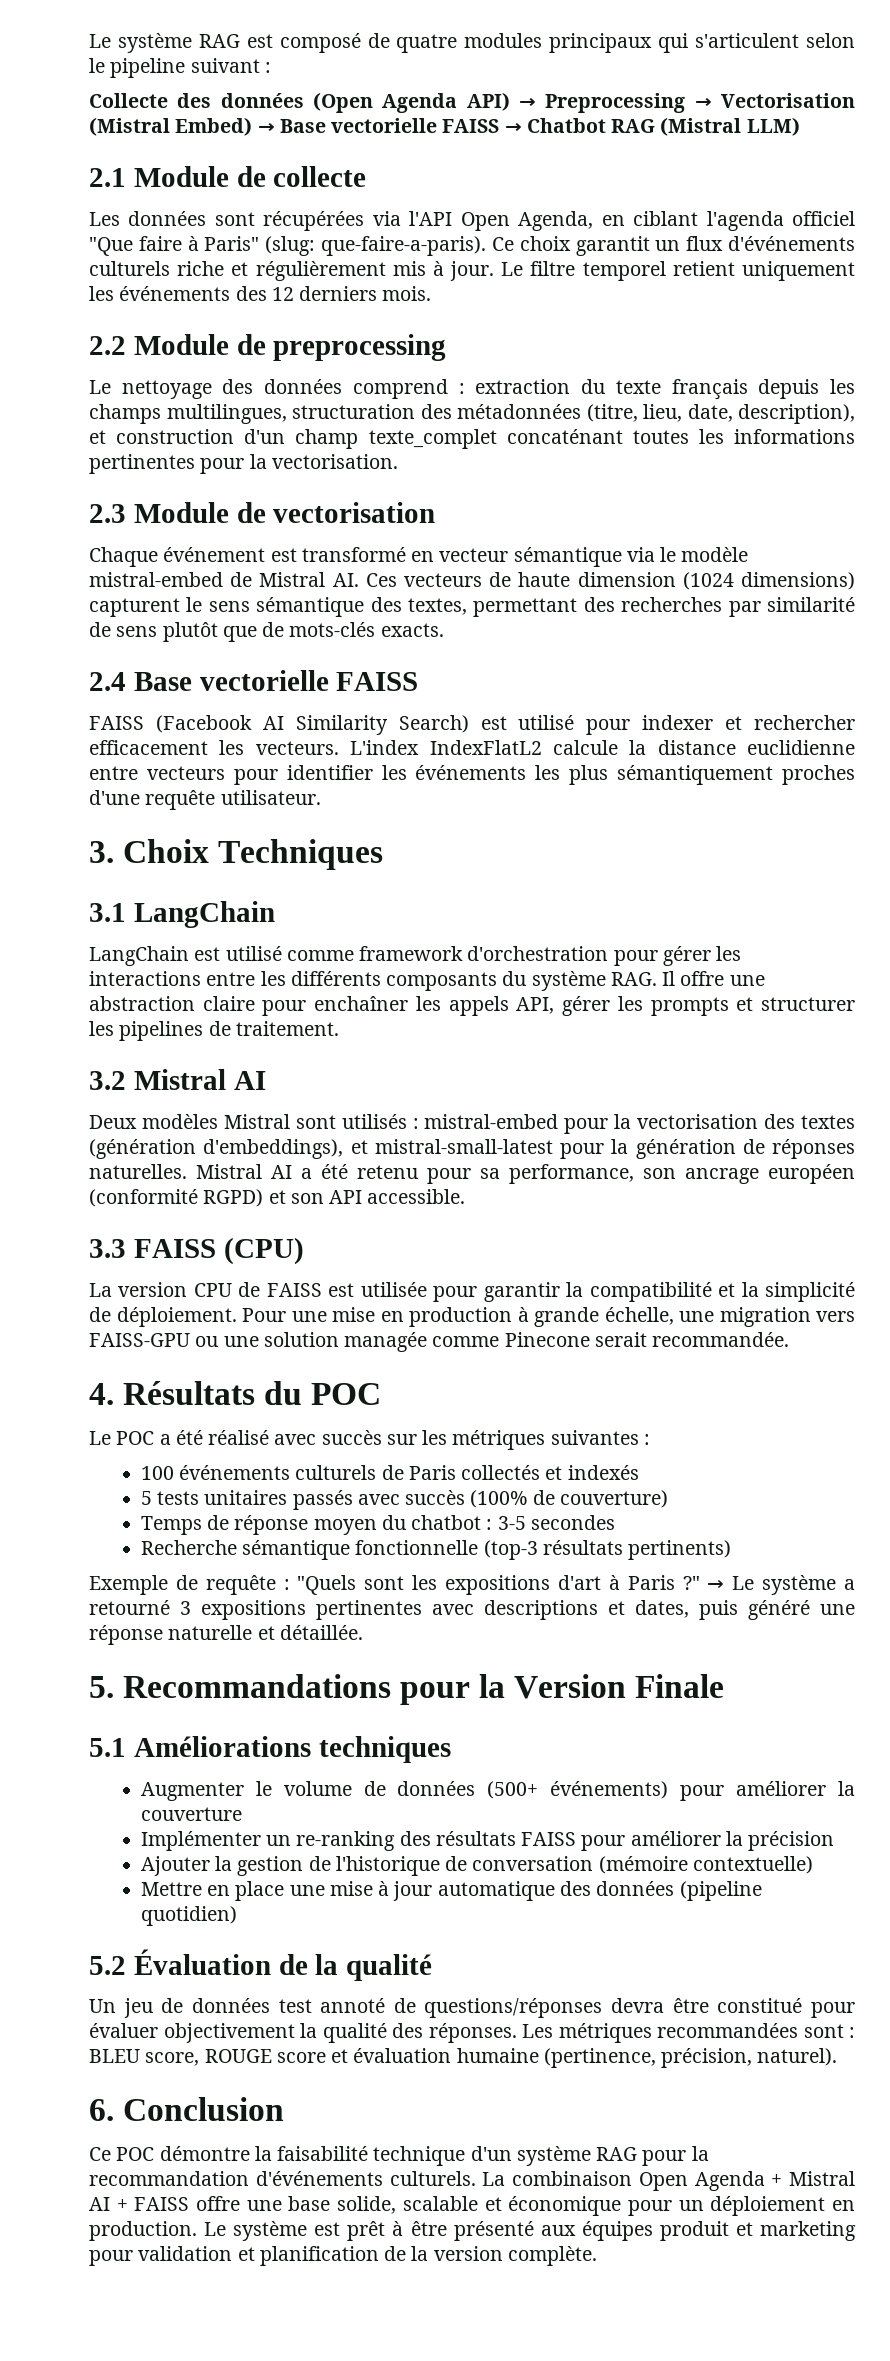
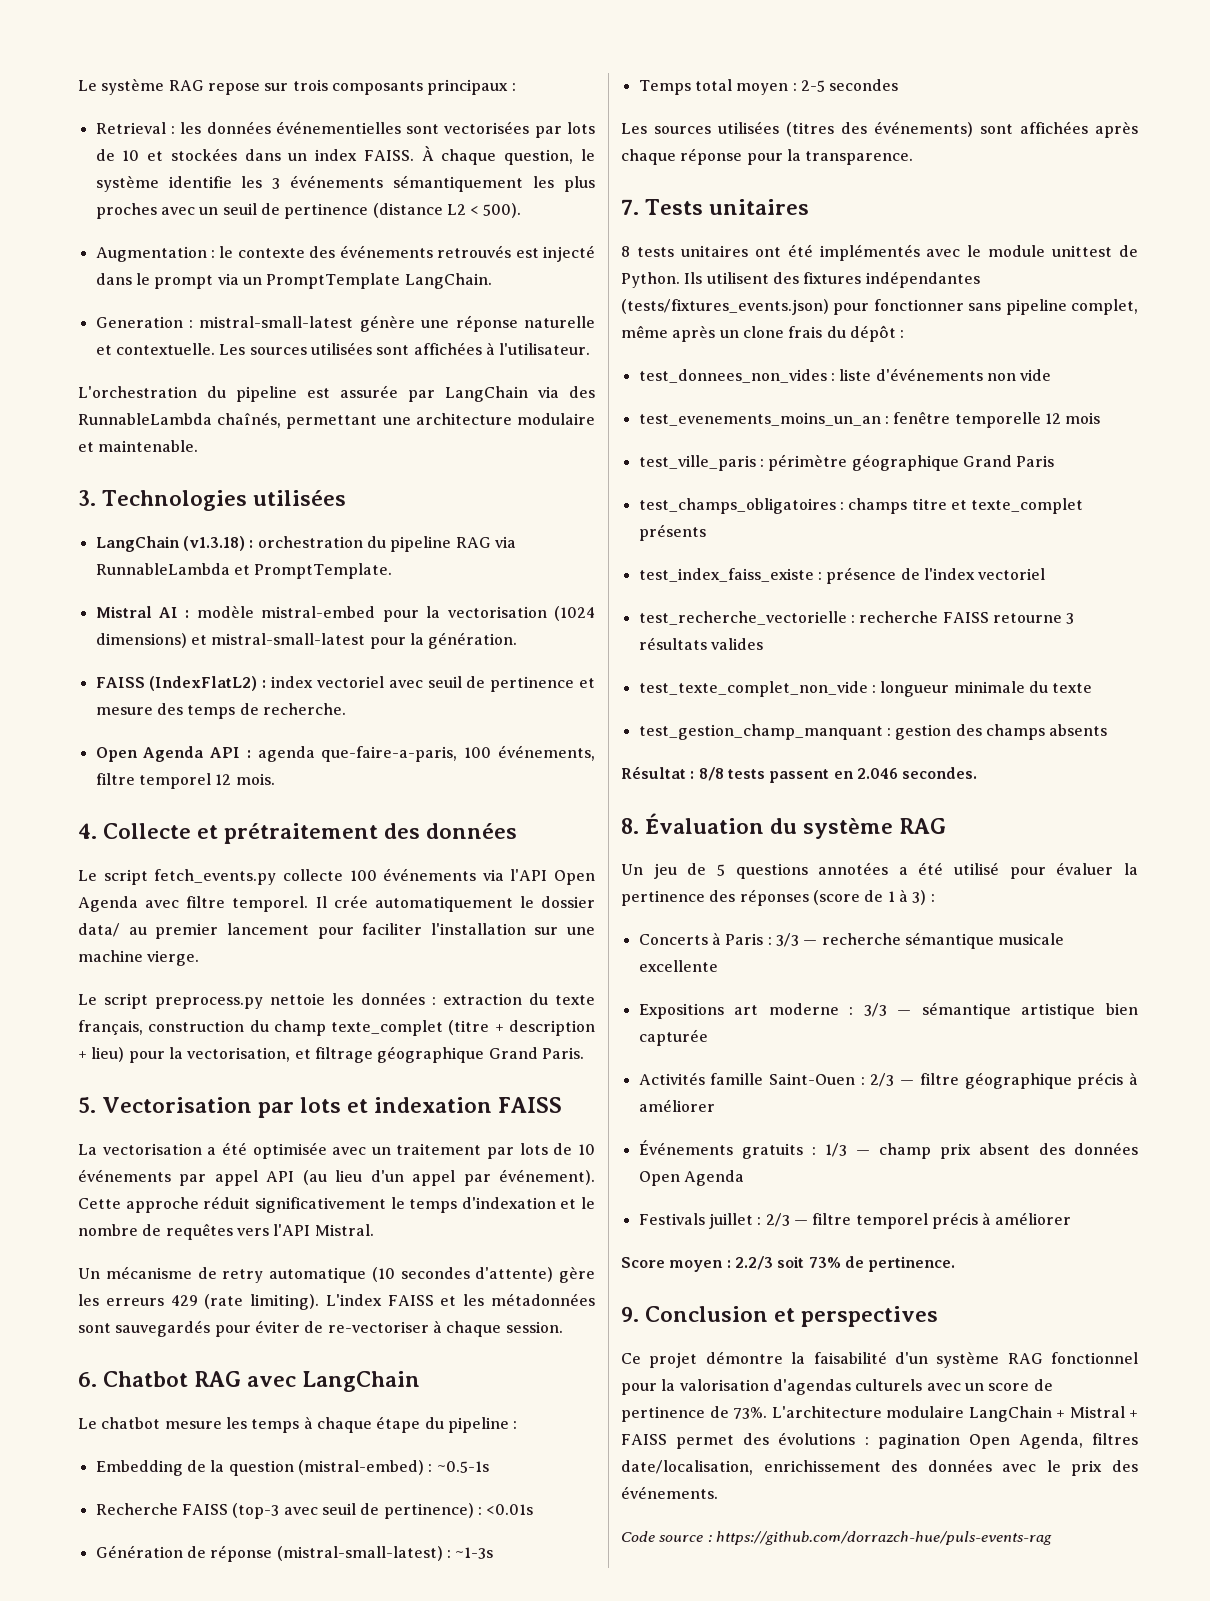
[246,33,855,53] [89,58,271,78] [89,92,855,113] [89,117,800,136] [89,166,367,187] [89,211,856,231] [89,236,856,256] [89,261,855,281] [89,286,432,301] [89,334,447,361] [89,379,856,400] [89,404,855,424] [89,429,855,449] [89,454,398,474] [89,502,436,523] [89,547,749,567] [89,572,855,590] [89,597,855,617] [89,622,444,642] [89,670,419,691] [89,715,855,735] [89,740,855,755] [89,765,856,785] [89,790,321,810] [89,839,384,870] [89,901,275,928] [89,946,742,966] [89,971,765,991] [89,996,856,1016] [89,1021,339,1041] [89,1069,266,1090] [89,1114,855,1134] [89,1139,855,1159] [89,1164,855,1184] [89,1189,466,1207] [89,1237,304,1265] [89,1282,855,1302] [89,1307,855,1327] [89,1332,790,1352] [89,1381,382,1405] [89,1430,650,1450] [140,1465,639,1480] [140,1490,668,1510] [140,1515,615,1535] [140,1540,732,1560] [89,1575,856,1595] [89,1600,855,1620] [89,1625,363,1645] [89,1674,725,1705] [89,1736,451,1763] [140,1781,856,1801] [140,1807,242,1821] [140,1831,835,1851] [140,1856,813,1876] [140,1881,762,1901] [140,1906,237,1926] [89,1949,433,1981] [89,1998,855,2018] [89,2023,855,2043] [89,2048,838,2068] [89,2097,285,2121] [89,2147,155,2161] est composé de quatre modules principaux qui s'articulent selon le pipeline suivant : // Collecte des données (Open Agenda API) → Preprocessing → Vectorisation (Mistral Embed) → Base vectorielle FAISS → Chatbot RAG (Mistral LLM) // 2.1 Module de collecte // Les données sont récupérées via l'API Open Agenda, en ciblant l'agenda officiel "Que faire à Paris" (slug: que-faire-a-paris). Ce choix garantit un flux d'événements culturels riche et régulièrement mis à jour. Le filtre temporel retient uniquement les événements des 12 derniers mois. // 2.2 Module de preprocessing // Le nettoyage des données comprend : extraction du texte français depuis les champs multilingues, structuration des métadonnées (titre, lieu, date, description), et construction d'un champ texte_complet concaténant toutes les informations pertinentes pour la vectorisation. // 2.3 Module de vectorisation // Chaque événement est transformé en vecteur sémantique via le modèle mistral-embed de Mistral AI. Ces vecteurs de haute dimension (1024 dimensions) capturent le sens sémantique des textes, permettant des recherches par similarité de sens plutôt que de mots-clés exacts. // 2.4 Base vectorielle FAISS // FAISS (Facebook AI Similarity Search) est utilisé pour indexer et rechercher efficacement les vecteurs. L'index IndexFlatL2 calcule la distance euclidienne entre vecteurs pour identifier les événements les plus sémantiquement proches d'une requête utilisateur. // 3. Choix Techniques // 3.1 LangChain // LangChain est utilisé comme framework d'orchestration pour gérer les interactions entre les différents composants du système RAG. Il offre une abstraction claire pour enchaîner les appels API, gérer les prompts et structurer les pipelines de traitement. // 3.2 Mistral AI // Deux modèles Mistral sont utilisés : mistral-embed pour la vectorisation des textes (génération d'embeddings), et mistral-small-latest pour la génération de réponses naturelles. Mistral AI a été retenu pour sa performance, son ancrage européen (conformité RGPD) et son API accessible. // 3.3 FAISS (CPU) // La version CPU de FAISS est utilisée pour garantir la compatibilité et la simplicité de déploiement. Pour une mise en production à grande échelle, une migration vers FAISS-GPU ou une solution managée comme Pinecone serait recommandée. // 4. Résultats du POC // Le POC a été réalisé avec succès sur les métriques suivantes : // 100 événements culturels de Paris collectés et indexés // 5 tests unitaires passés avec succès (100% de couverture) // Temps de réponse moyen du chatbot : 3-5 secondes // Recherche sémantique fonctionnelle (top-3 résultats pertinents) // Exemple de requête : "Quels sont les expositions d'art à Paris ?" → Le système a retourné 3 expositions pertinentes avec descriptions et dates, puis généré une réponse naturelle et détaillée. // 5. Recommandations pour la Version Finale // 5.1 Améliorations techniques // Augmenter le volume de données (500+ événements) pour améliorer la couverture // Implémenter un re-ranking des résultats FAISS pour améliorer la précision // Ajouter la gestion de l'historique de conversation (mémoire contextuelle) // Mettre en place une mise à jour automatique des données (pipeline quotidien) // 5.2 Évaluation de la qualité // Un jeu de données test annoté de questions/réponses devra être constitué pour évaluer objectivement la qualité des réponses. Les métriques recommandées sont : BLEU score, ROUGE score et évaluation humaine (pertinence, précision, naturel). // 6. Conclusion // Ce POC -> [207,79,516,95] [95,121,595,138] [95,146,595,165] [95,175,595,192] [95,203,522,219] [95,245,595,262] [95,273,492,289] [95,315,595,332] [95,342,591,355] [78,385,595,402] [78,412,595,429] [78,440,199,452] [78,490,347,511] [95,536,516,552] [95,563,393,579] [95,606,595,622] [95,632,518,649] [95,676,595,692] [95,703,346,719] [95,745,595,762] [95,773,275,789] [78,823,518,844] [78,868,595,885] [78,895,595,912] [78,923,595,939] [78,950,200,966] [78,992,595,1009] [78,1020,595,1036] [78,1046,584,1063] [78,1097,563,1118] [78,1142,595,1159] [78,1169,596,1186] [78,1196,595,1213] [78,1223,374,1240] [78,1266,595,1283] [78,1293,595,1310] [78,1320,563,1337] [78,1371,421,1392] [78,1416,518,1433] [95,1460,489,1476] [95,1503,534,1519] [95,1545,494,1562] [638,79,899,95] [621,121,1138,138] [621,148,914,165] [621,199,810,215] [621,244,1138,261] [621,271,980,288] [621,299,1138,315] [621,325,905,342] [638,368,1052,383] [638,411,1101,428] [638,454,1055,471] [638,498,1084,514] [638,524,706,541] [638,567,1046,584] [638,611,1075,625] [638,637,763,650] [638,681,1093,697] [638,724,1108,740] [621,766,978,783] [621,813,947,839] [621,862,1138,879] [621,889,935,906] [638,932,1065,949] [638,960,718,972] [638,1002,1138,1019] [638,1029,708,1046] [638,1072,1138,1089] [638,1099,715,1112] [638,1140,1138,1159] [638,1170,744,1186] [638,1212,1072,1229] [621,1256,956,1272] [621,1306,939,1327] [621,1352,698,1368] repose sur trois composants principaux : // Retrieval : les données événementielles sont vectorisées par lots de 10 et stockées dans un index FAISS. À chaque question, le système identifie les 3 événements sémantiquement les plus proches avec un seuil de pertinence (distance L2 < 500). // Augmentation : le contexte des événements retrouvés est injecté dans le prompt via un PromptTemplate LangChain. // Generation : mistral-small-latest génère une réponse naturelle et contextuelle. Les sources utilisées sont affichées à l'utilisateur. // L'orchestration du pipeline est assurée par LangChain via des RunnableLambda chaînés, permettant une architecture modulaire et maintenable. // 3. Technologies utilisées // LangChain (v1.3.18) : orchestration du pipeline RAG via RunnableLambda et PromptTemplate. // Mistral AI : modèle mistral-embed pour la vectorisation (1024 dimensions) et mistral-small-latest pour la génération. // FAISS (IndexFlatL2) : index vectoriel avec seuil de pertinence et mesure des temps de recherche. // Open Agenda API : agenda que-faire-a-paris, 100 événements, filtre temporel 12 mois. // 4. Collecte et prétraitement des données // Le script fetch_events.py collecte 100 événements via l'API Open Agenda avec filtre temporel. Il crée automatiquement le dossier data/ au premier lancement pour faciliter l'installation sur une machine vierge. // Le script preprocess.py nettoie les données : extraction du texte français, construction du champ texte_complet (titre + description + lieu) pour la vectorisation, et filtrage géographique Grand Paris. // 5. Vectorisation par lots et indexation FAISS // La vectorisation a été optimisée avec un traitement par lots de 10 événements par appel API (au lieu d'un appel par événement). Cette approche réduit significativement le temps d'indexation et le nombre de requêtes vers l'API Mistral. // Un mécanisme de retry automatique (10 secondes d'attente) gère les erreurs 429 (rate limiting). L'index FAISS et les métadonnées sont sauvegardés pour éviter de re-vectoriser à chaque session. // 6. Chatbot RAG avec LangChain // Le chatbot mesure les temps à chaque étape du pipeline : // Embedding de la question (mistral-embed) : ~0.5-1s // Recherche FAISS (top-3 avec seuil de pertinence) : <0.01s // Génération de réponse (mistral-small-latest) : ~1-3s // Temps total moyen : 2-5 secondes // Les sources utilisées (titres des événements) sont affichées après chaque réponse pour la transparence. // 7. Tests unitaires // 8 tests unitaires ont été implémentés avec le module unittest de Python. Ils utilisent des fixtures indépendantes (tests/fixtures_events.json) pour fonctionner sans pipeline complet, même après un clone frais du dépôt : // test_donnees_non_vides : liste d'événements non vide // test_evenements_moins_un_an : fenêtre temporelle 12 mois // test_ville_paris : périmètre géographique Grand Paris // test_champs_obligatoires : champs titre et texte_complet présents // test_index_faiss_existe : présence de l'index vectoriel // test_recherche_vectorielle : recherche FAISS retourne 3 résultats valides // test_texte_complet_non_vide : longueur minimale du texte // test_gestion_champ_manquant : gestion des champs absents // Résultat : 8/8 tests passent en 2.046 secondes. // 8. Évaluation du système RAG // Un jeu de 5 questions annotées a été utilisé pour évaluer la pertinence des réponses (score de 1 à 3) : // Concerts à Paris : 3/3 — recherche sémantique musicale excellente // Expositions art moderne : 3/3 — sémantique artistique bien capturée // Activités famille Saint-Ouen : 2/3 — filtre géographique précis à améliorer // Événements gratuits : 1/3 — champ prix absent des données Open Agenda // Festivals juillet : 2/3 — filtre temporel précis à améliorer // Score moyen : 2.2/3 soit 73% de pertinence. // 9. Conclusion et perspectives // Ce projet
[373,2146,466,2166] technique -> (887, 1357) none
[642,2146,709,2166] [89,2171,765,2191] pour la recommandation d'événements culturels. La combinaison Open Agenda -> [1051,1352,1138,1364] [621,1379,1053,1395] [621,1406,1052,1422] fonctionnel pour la valorisation d'agendas culturels avec un score de pertinence de 73%. L'architecture modulaire LangChain
[89,2197,110,2211] AI -> (1125, 1412) none
[196,2196,856,2216] [89,2221,856,2241] [89,2246,597,2266] offre une base solide, scalable et économique pour un déploiement en production. Le système est prêt à être présenté aux équipes produit et marketing pour validation et planification de la version complète. -> [676,1432,1138,1449] [621,1459,1138,1476] [621,1486,718,1499] [621,1531,1052,1545] permet des évolutions : pagination Open Agenda, filtres date/localisation, enrichissement des données avec le prix des événements. // Code source : https://github.com/dorrazch-hue/puls-events-rag

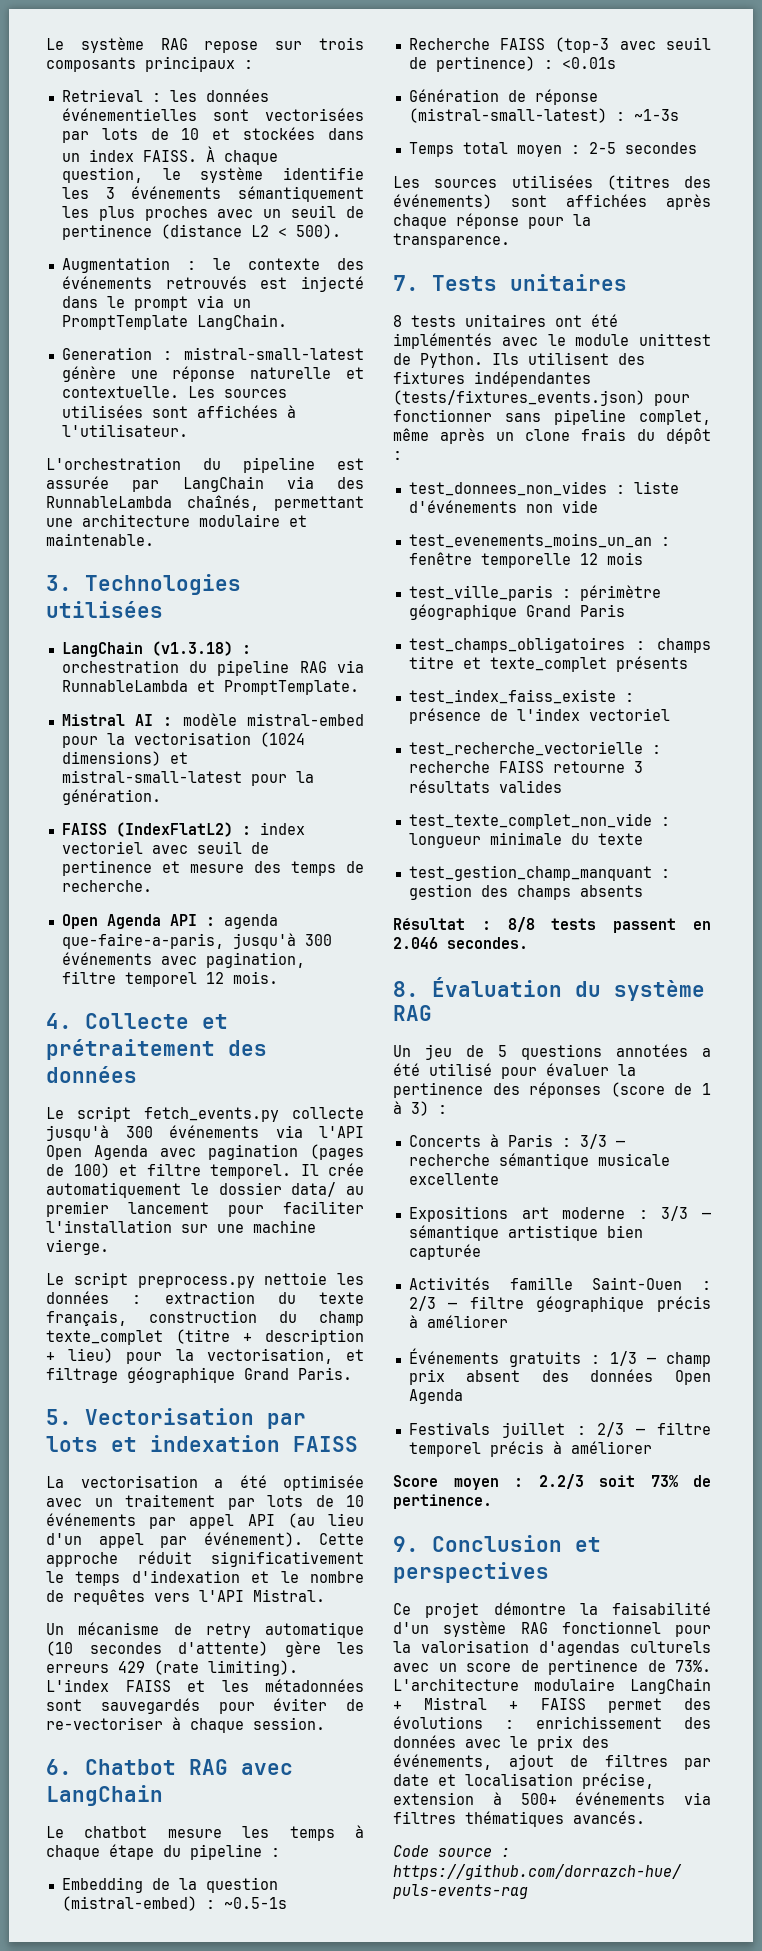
[464,745,595,761] 100 événements, -> [232,933,332,949] [61,952,305,968] jusqu'à 300 événements avec pagination,
[349,870,377,881] 100 -> [46,1125,153,1141] jusqu'à 300
(180, 904) none -> [208,1144,364,1160] [46,1163,137,1178] pagination (pages de 100) et
[877,1433,1138,1449] [621,1460,753,1475] pagination Open Agenda, filtres date/localisation, -> (514, 1724) none
[621,1486,718,1499] événements. -> [393,1754,711,1770] [393,1773,654,1789] [393,1792,711,1805] [393,1811,645,1827] événements, ajout de filtres par date et localisation précise, extension à 500+ événements via filtres thématiques avancés.

